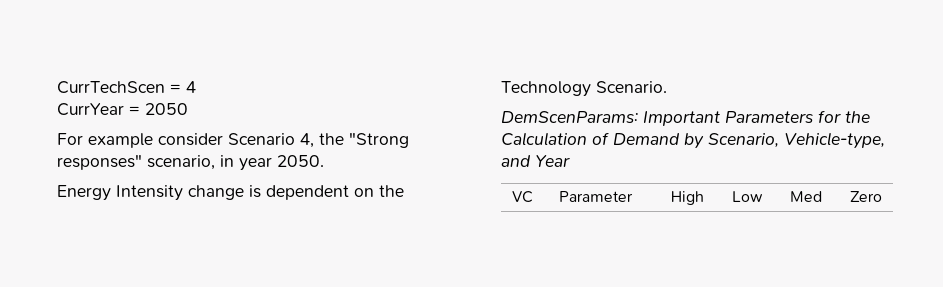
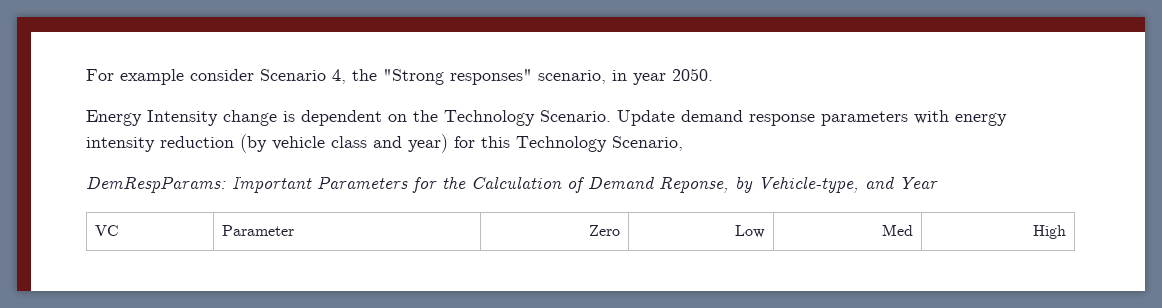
[57,81,196,94] [57,103,188,116] CurrTechScen = 4 // CurrYear = 2050 // -> (86, 75) none
[501,111,638,123] // DemScenParams: -> [617,110,1007,126] [86,134,683,153] [86,176,226,193] Update demand response parameters with energy intensity reduction (by vehicle class and year) for this Technology Scenario, // DemRespParams:
[684,133,779,149] by Scenario, -> [659,176,753,193] Reponse, by
[671,191,705,205] High -> [588,225,620,236] Zero
[850,191,883,202] Zero -> [1032,225,1066,239] High

